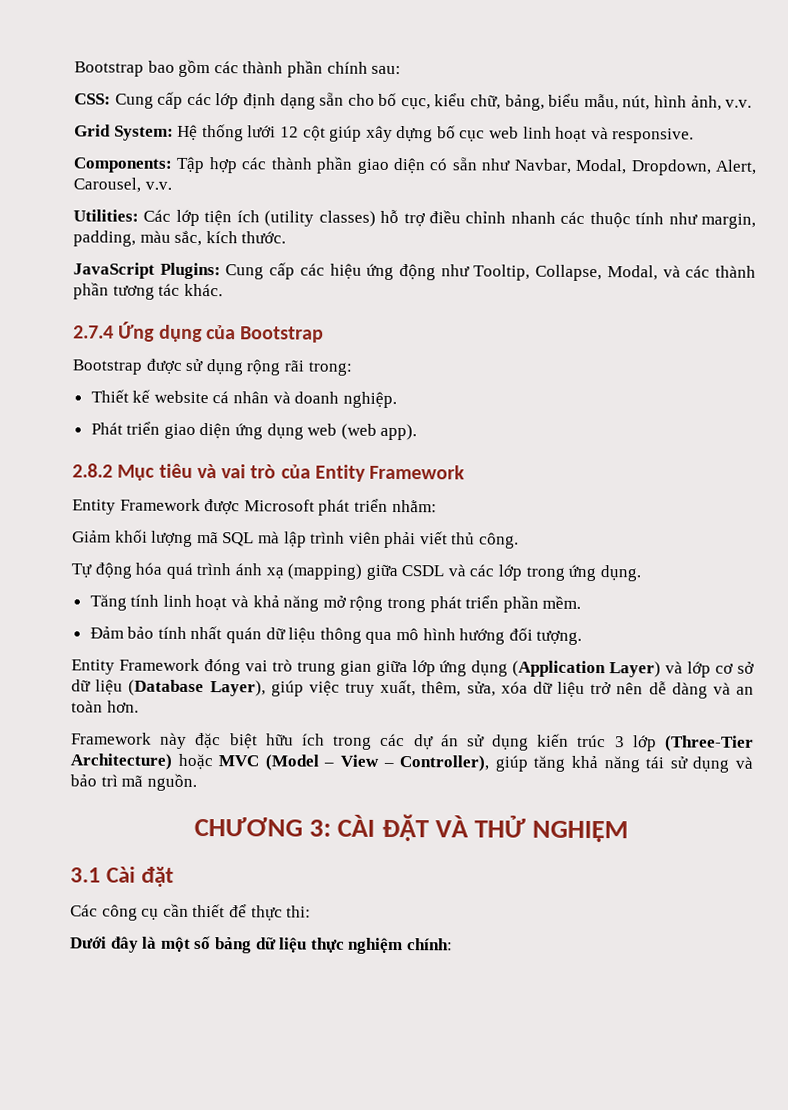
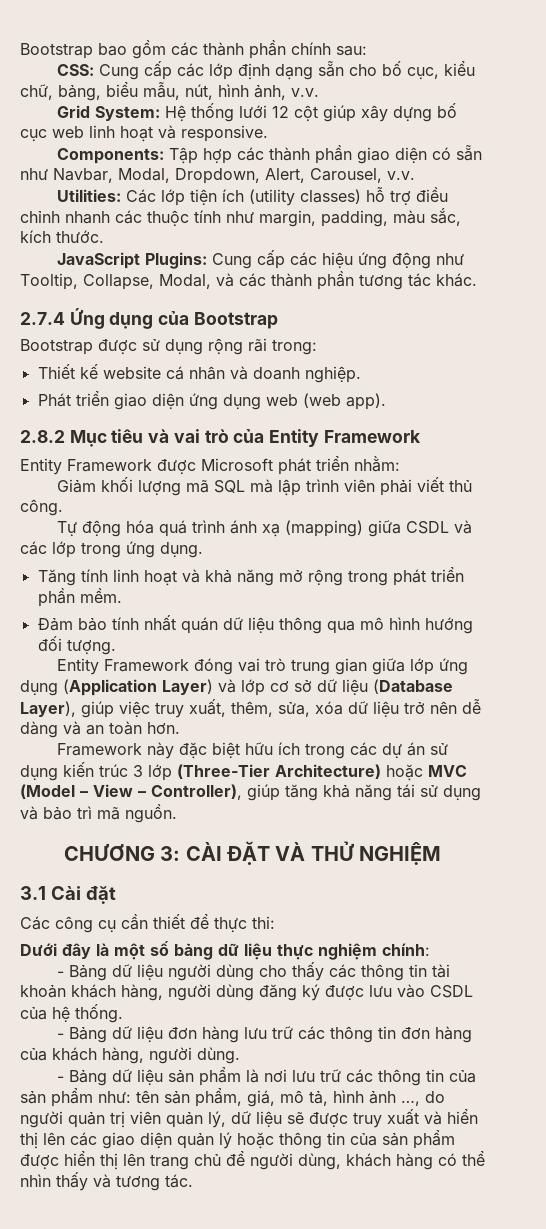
(453, 944) none -> [57,962,451,981] [20,984,473,1001] [20,1004,123,1023] [57,1026,473,1043] [20,1047,240,1064] [57,1067,477,1086] [20,1088,445,1107] [20,1109,478,1128] [20,1130,455,1149] [20,1151,485,1170] [20,1172,193,1191] // - Bảng dữ liệu người dùng cho thấy các thông tin tài khoản khách hàng, người dùng đăng ký được lưu vào CSDL của hệ thống. // - Bảng dữ liệu đơn hàng lưu trữ các thông tin đơn hàng của khách hàng, người dùng. // - Bảng dữ liệu sản phẩm là nơi lưu trữ các thông tin của sản phẩm như: tên sản phẩm, giá, mô tả, hình ảnh …, do người quản trị viên quản lý, dữ liệu sẽ được truy xuất và hiển thị lên các giao diện quản lý hoặc thông tin của sản phẩm được hiển thị lên trang chủ để người dùng, khách hàng có thể nhìn thấy và tương tác.

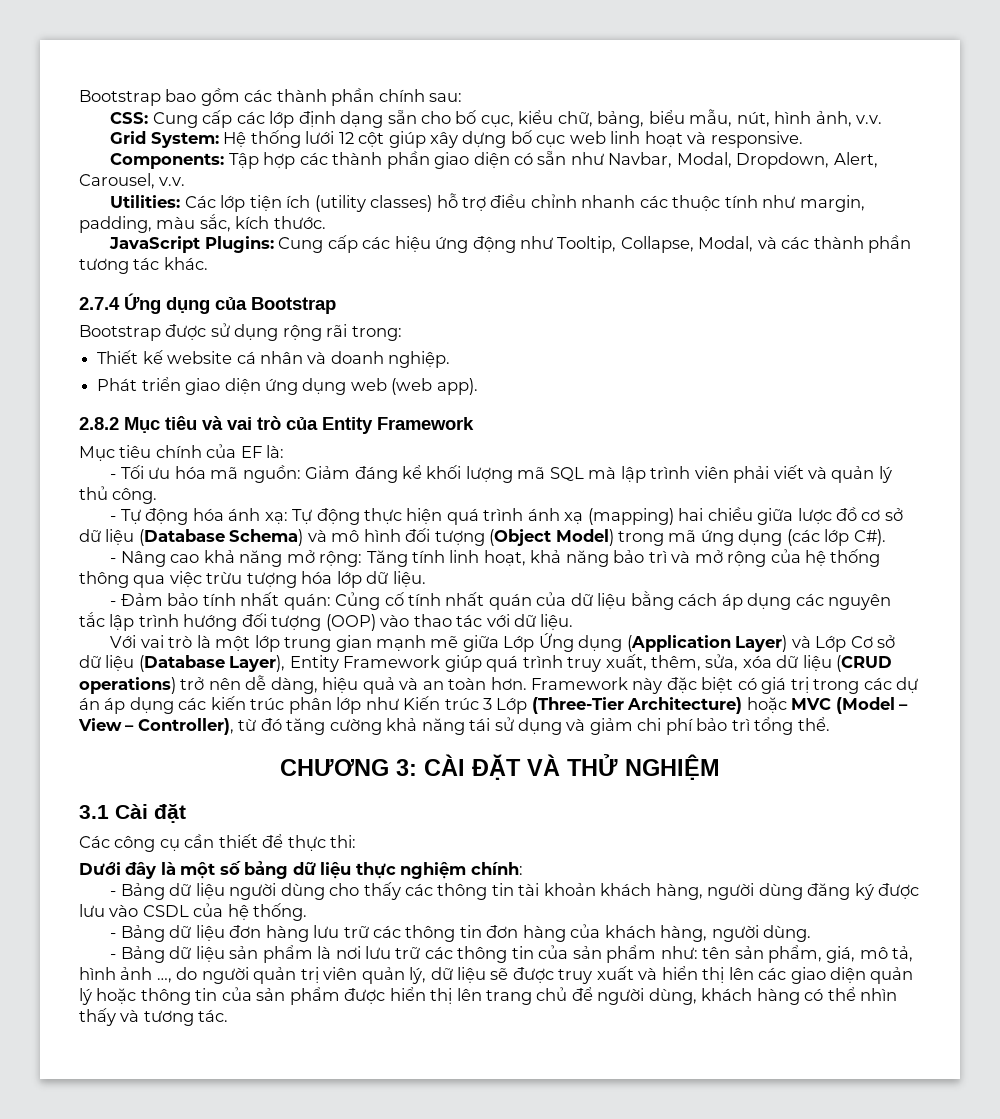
[20,456,400,475] [57,479,97,493] Entity Framework được Microsoft phát triển nhằm: // Giảm -> [79,444,285,461] [110,465,422,483] Mục tiêu chính của EF là: // - Tối ưu hóa mã nguồn: Giảm đáng kể
(445, 484) none -> [807,466,892,483] và quản lý
(63, 507) none -> [110,516,117,521] -
(155, 527) none -> [228,508,443,525] ánh xạ: Tự động thực hiện
[368,520,473,537] [20,541,203,558] [37,567,464,586] [37,588,122,607] [37,615,473,634] [37,636,116,655] [57,658,469,675] [20,679,265,696] giữa CSDL và các lớp trong ứng dụng. // Tăng tính linh hoạt và khả năng mở rộng trong phát triển phần mềm. // Đảm bảo tính nhất quán dữ liệu thông qua mô hình hướng đối tượng. // Entity Framework đóng vai trò trung gian giữa lớp ứng dụng (Application Layer) và lớp -> [678,507,857,525] hai chiều giữa lược đồ
[20,701,150,718] Layer), giúp việc -> [229,528,886,546] [110,549,881,567] [79,571,426,588] [110,591,891,610] [79,612,574,631] [110,633,895,652] [79,655,563,672] Schema) và mô hình đối tượng (Object Model) trong mã ứng dụng (các lớp C#). // - Nâng cao khả năng mở rộng: Tăng tính linh hoạt, khả năng bảo trì và mở rộng của hệ thống thông qua việc trừu tượng hóa lớp dữ liệu. // - Đảm bảo tính nhất quán: Củng cố tính nhất quán của dữ liệu bằng cách áp dụng các nguyên tắc lập trình hướng đối tượng (OOP) vào thao tác với dữ liệu. // Với vai trò là một lớp trung gian mạnh mẽ giữa Lớp Ứng dụng (Application Layer) và Lớp Cơ sở dữ liệu (Database Layer), Entity Framework giúp quá trình
(399, 709) none -> [836,655,893,672] [79,677,176,694] (CRUD operations)
[20,721,58,738] dàng -> [270,677,395,694] dàng, hiệu quả
(180, 728) // -> (527, 683) none
[245,742,301,755] hữu ích -> [737,677,809,694] có giá trị
[430,743,449,755] [20,762,172,781] sử dụng kiến trúc 3 lớp -> [104,696,528,714] áp dụng các kiến trúc phân lớp như Kiến trúc 3 Lớp
[247,784,318,801] giúp tăng -> [238,718,382,735] từ đó tăng cường
[43,804,177,823] bảo trì mã nguồn. -> [589,717,830,735] giảm chi phí bảo trì tổng thể.

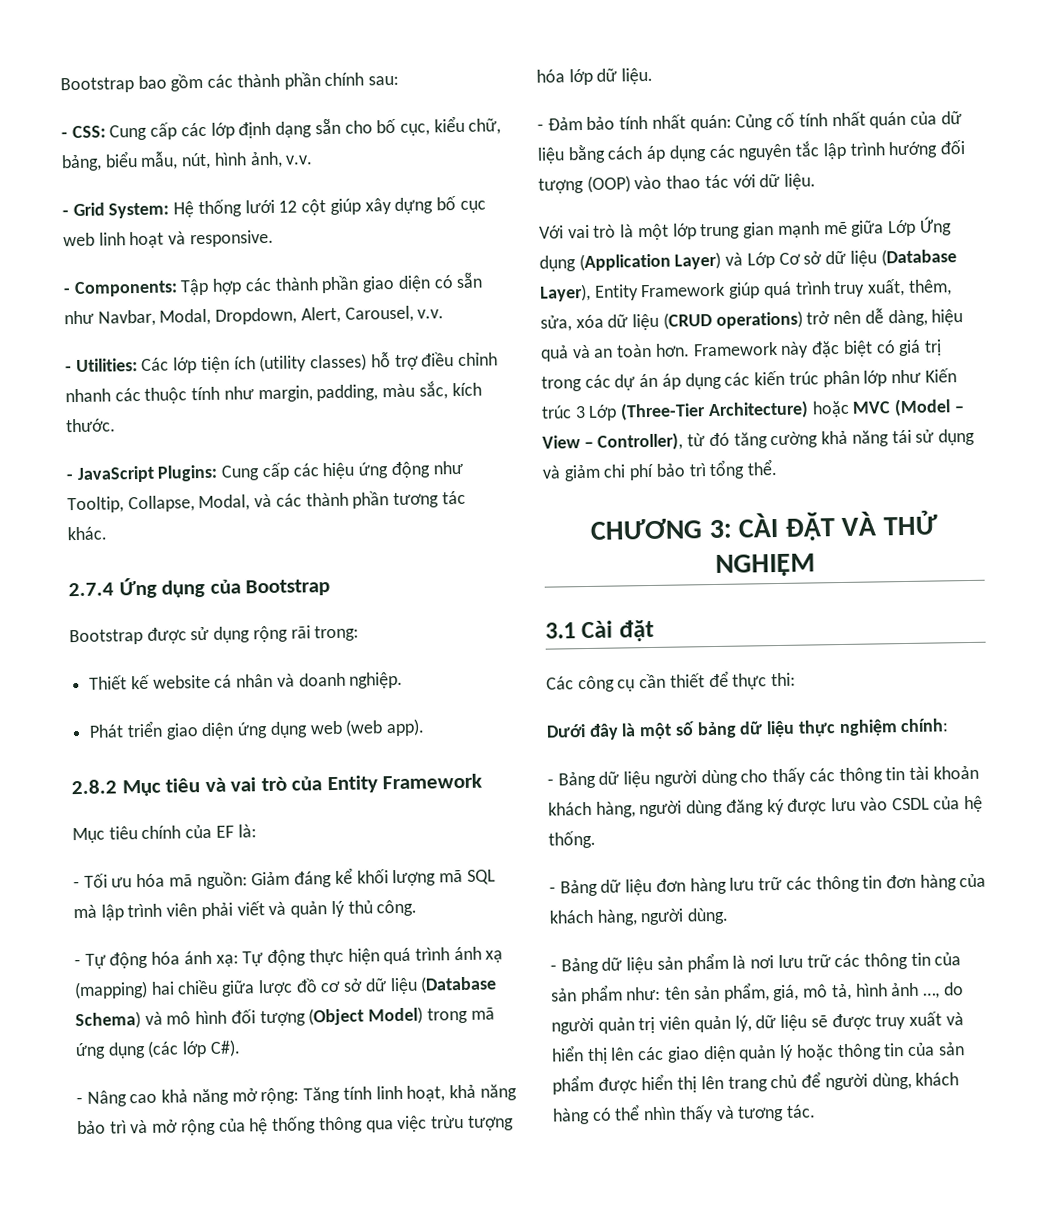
(463, 97) none -> [61,132,68,139] -
(882, 119) none -> [62,210,69,217] -
(803, 139) none -> [63,288,71,295] -
(186, 181) none -> [65,366,72,373] -
(326, 222) none -> [66,474,73,481] -

